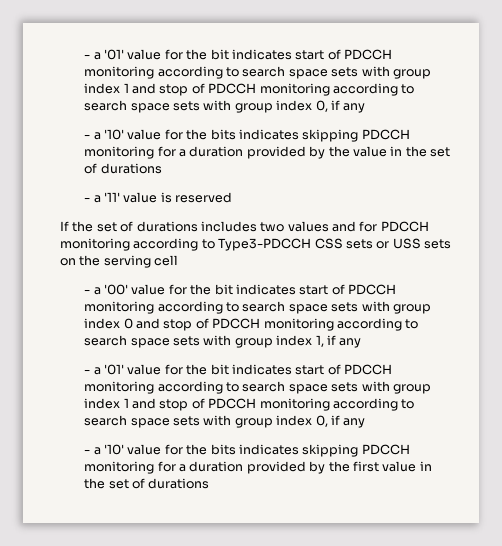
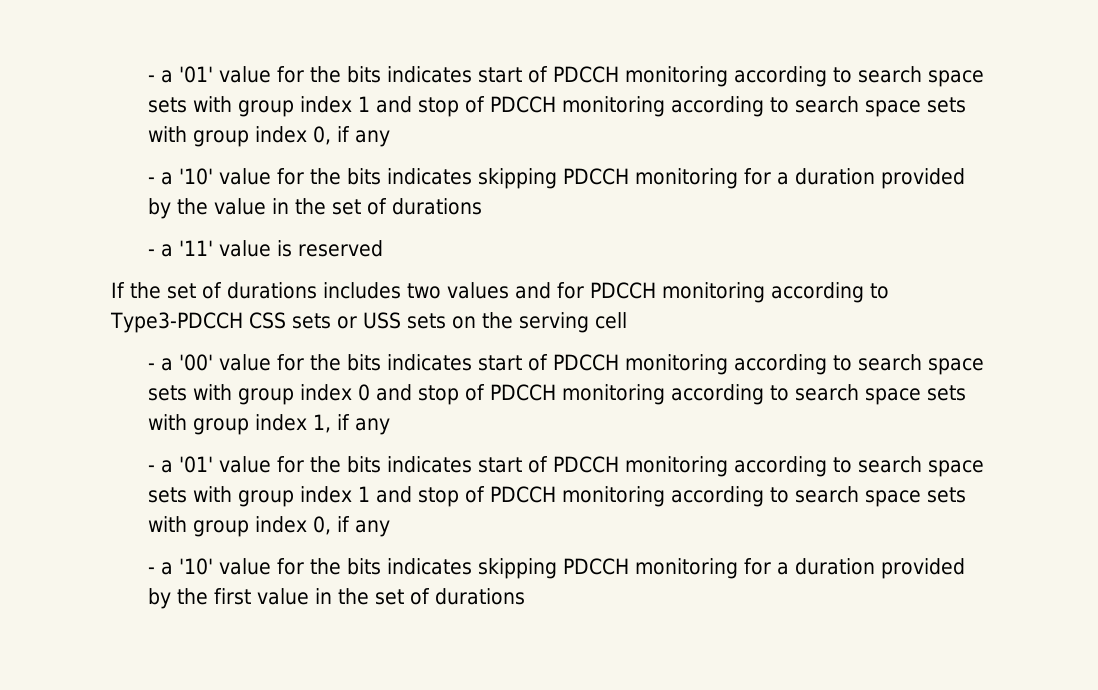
[84,49,229,60] - a '01' value for the bit -> [147,66,381,83] - a '01' value for the bits
[214,284,233,295] bit -> [346,354,381,371] bits
[210,364,229,375] bit -> [346,456,381,473] bits

